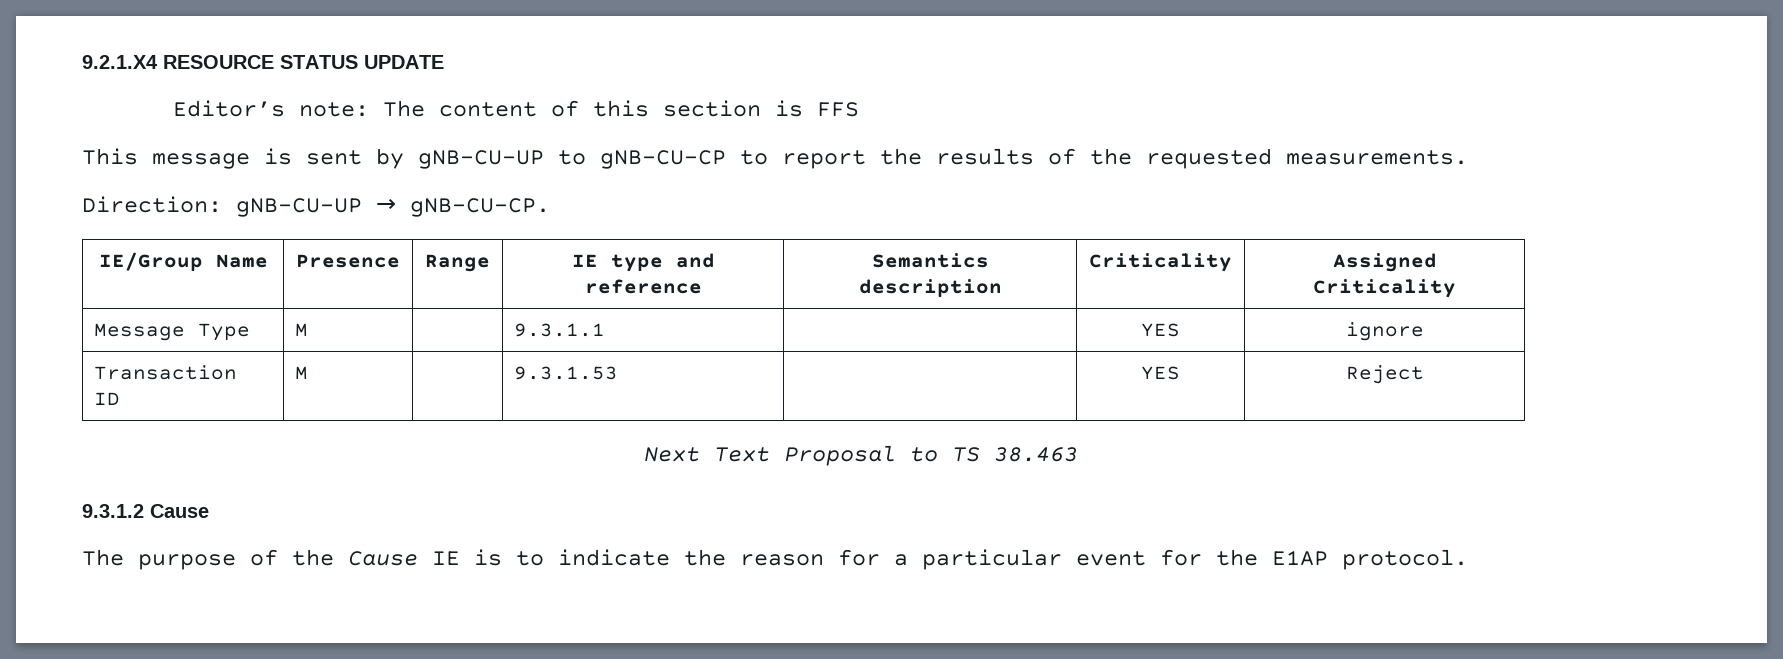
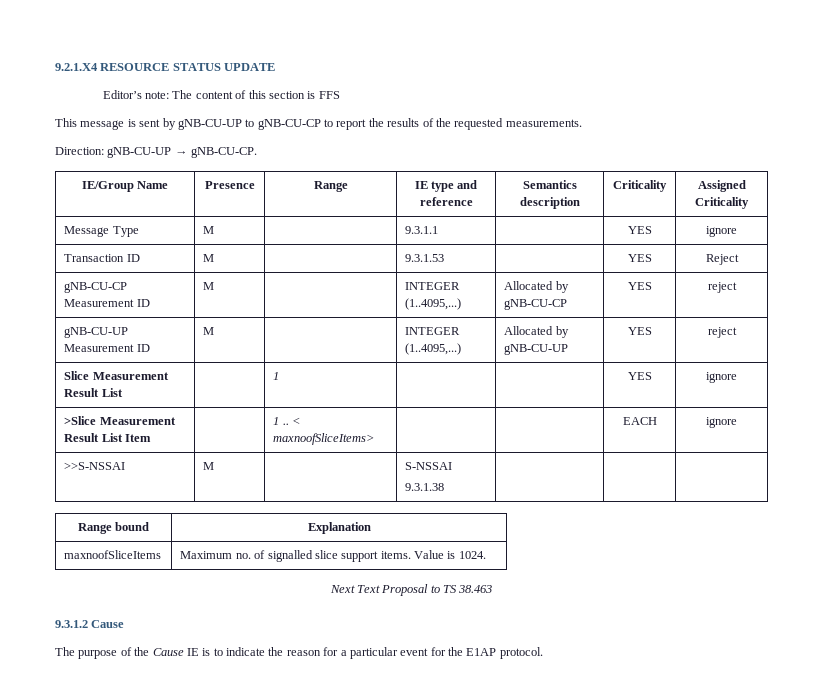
(1424, 374) none -> [64,282,128,293] [64,299,150,307] [203,282,215,290] [405,282,461,290] [405,298,462,310] [504,281,569,293] [504,299,568,310] [627,282,652,290] [707,282,737,293] [64,327,129,338] [64,344,150,352] [203,327,215,335] [405,327,461,335] [405,343,462,355] [504,326,569,338] [504,344,569,355] [627,327,652,335] [707,327,737,338] [64,371,169,380] [64,388,123,397] [273,372,280,380] [627,372,652,380] [706,372,737,383] [64,416,176,425] [64,433,152,442] [273,417,301,425] [273,433,375,445] [622,417,657,425] [706,417,737,428] [64,462,126,470] [203,462,215,470] [405,462,453,470] [405,483,445,491] [77,522,150,534] [307,522,371,534] [64,550,162,559] [180,550,486,562] // gNB-CU-CP Measurement ID | M | | INTEGER (1..4095,...) | Allocated by gNB-CU-CP | YES | reject // gNB-CU-UP Measurement ID | M | | INTEGER (1..4095,...) | Allocated by gNB-CU-UP | YES | reject // Slice Measurement Result List | | 1 | | | YES | ignore // >Slice Measurement Result List Item | | 1 .. < maxnoofSliceItems> | | | EACH | ignore // >>S-NSSAI | M | | S-NSSAI // 9.3.1.38 | | | // Range bound | Explanation // maxnoofSliceItems | Maximum no. of signalled slice support items. Value is 1024.

